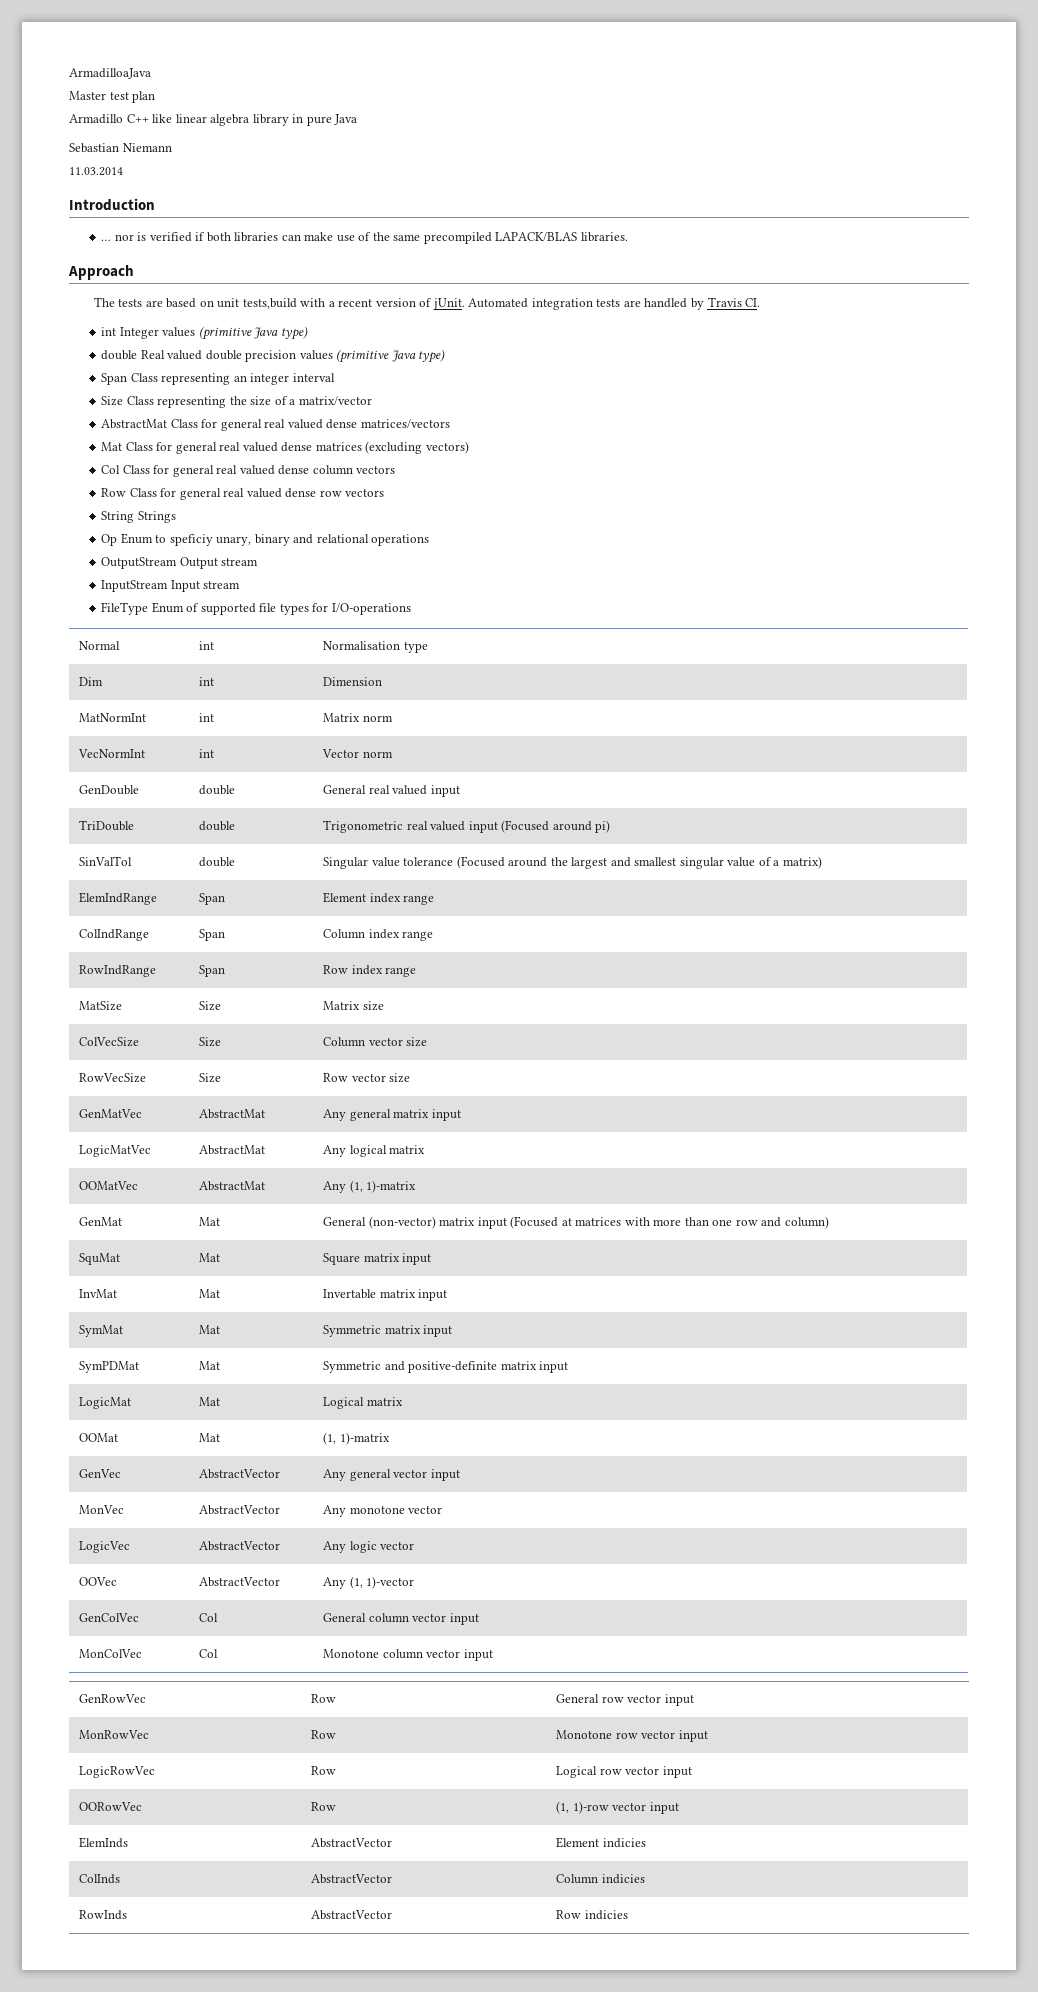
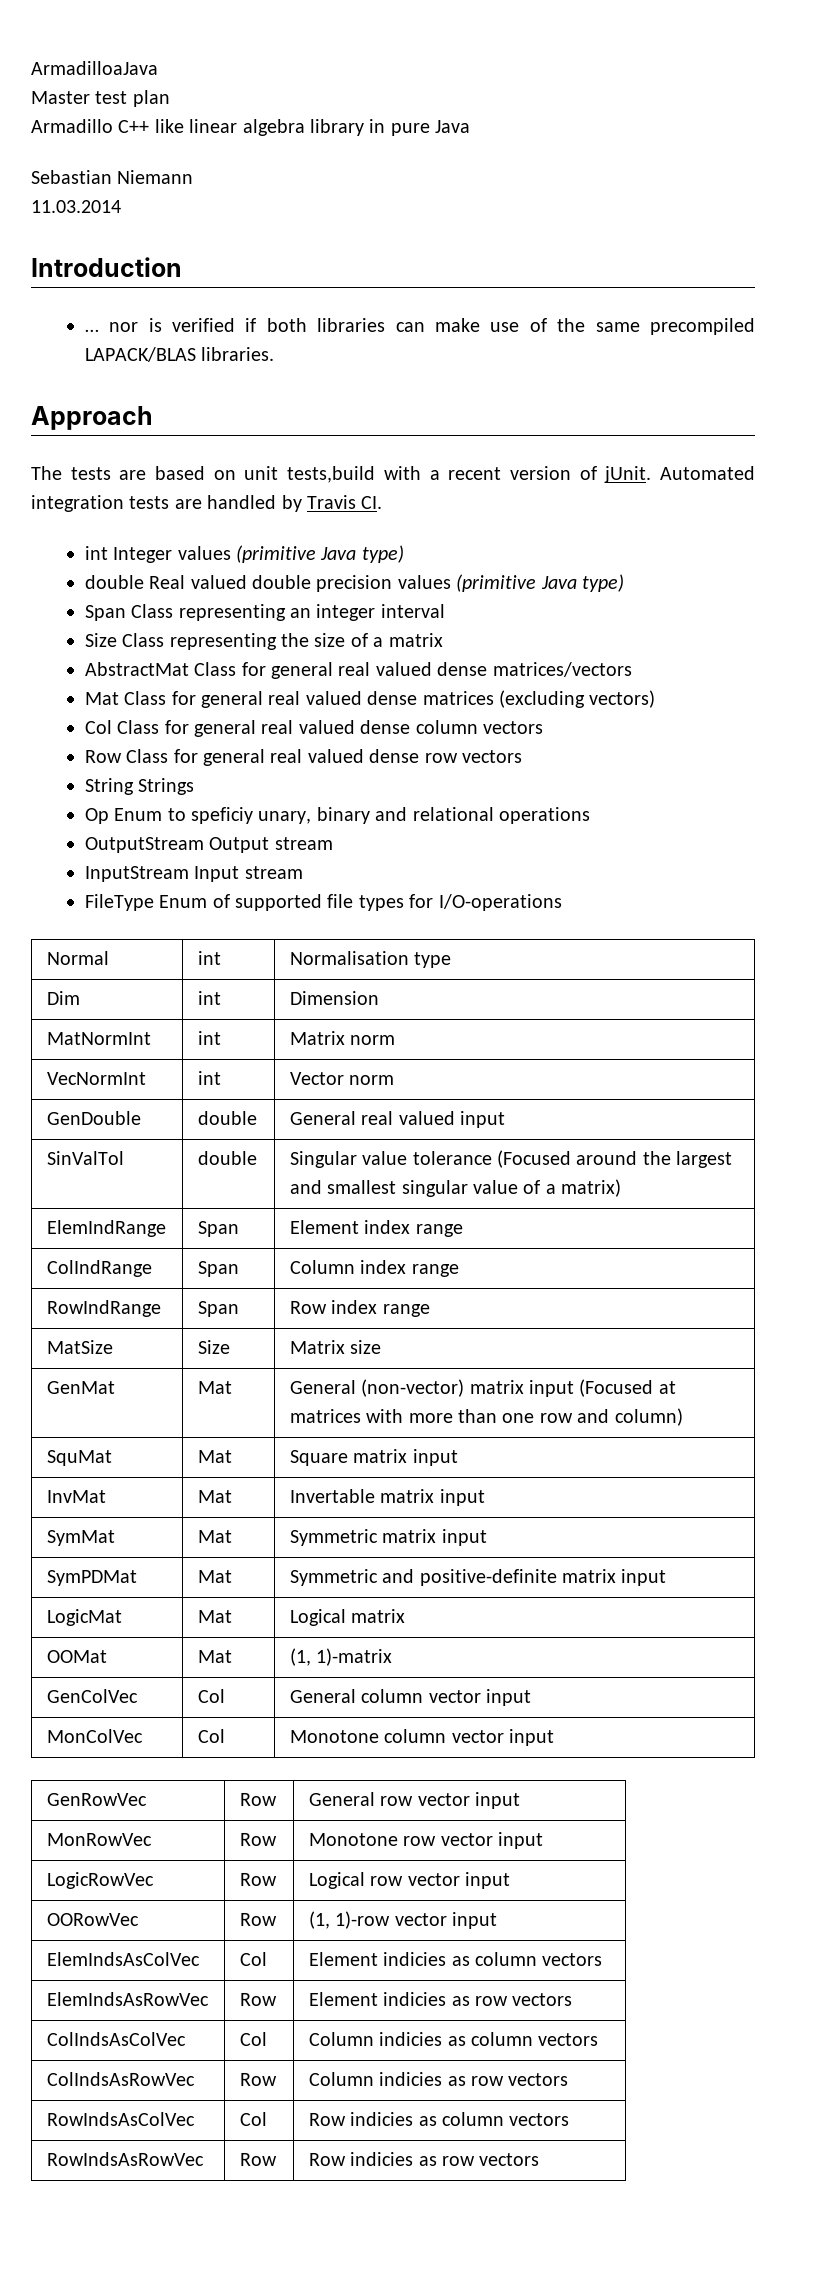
[298,396,372,406] matrix/vector -> [388,633,443,647] matrix
[79,820,135,831] [199,821,236,831] [323,820,611,833] // TriDouble | double | Trigonometric real valued input (Focused around pi) -> (505, 1119) none
[79,1037,140,1047] [199,1037,222,1047] [323,1037,428,1047] [79,1073,147,1083] [199,1073,222,1083] [323,1073,411,1083] [79,1109,143,1118] [199,1109,266,1119] [323,1109,461,1121] [79,1145,152,1157] [199,1145,266,1155] [323,1145,426,1157] [79,1181,139,1190] [199,1181,266,1191] [323,1180,417,1193] // ColVecSize | Size | Column vector size // RowVecSize | Size | Row vector size // GenMatVec | AbstractMat | Any general matrix input // LogicMatVec | AbstractMat | Any logical matrix // OOMatVec | AbstractMat | Any (1, 1)-matrix -> (382, 1347) none
[79,1469,122,1478] [199,1469,281,1479] [323,1469,460,1481] [79,1505,125,1514] [199,1505,281,1515] [323,1505,443,1517] [79,1541,131,1553] [199,1541,281,1551] [323,1541,415,1553] [79,1577,118,1586] [199,1577,281,1587] [323,1576,415,1589] // GenVec | AbstractVector | Any general vector input // MonVec | AbstractVector | Any monotone vector // LogicVec | AbstractVector | Any logic vector // OOVec | AbstractVector | Any (1, 1)-vector -> (393, 1657) none
[79,1837,129,1848] [311,1838,393,1848] [556,1837,646,1848] [79,1874,121,1884] [311,1874,393,1884] [556,1874,645,1884] [79,1910,128,1920] [311,1910,393,1920] [556,1910,628,1920] ElemInds | AbstractVector | Element indicies // ColInds | AbstractVector | Column indicies // RowInds | AbstractVector | Row indicies -> [46,1952,200,1966] [239,1952,267,1966] [308,1952,603,1966] [46,1992,209,2006] [239,1993,277,2006] [308,1992,573,2006] [46,2032,186,2046] [239,2032,267,2046] [308,2032,599,2046] [46,2072,195,2086] [239,2073,277,2086] [308,2072,569,2086] [46,2112,195,2126] [239,2112,267,2126] [308,2112,570,2126] [46,2152,204,2166] [239,2153,277,2166] [308,2152,540,2166] ElemIndsAsColVec | Col | Element indicies as column vectors // ElemIndsAsRowVec | Row | Element indicies as row vectors // ColIndsAsColVec | Col | Column indicies as column vectors // ColIndsAsRowVec | Row | Column indicies as row vectors // RowIndsAsColVec | Col | Row indicies as column vectors // RowIndsAsRowVec | Row | Row indicies as row vectors

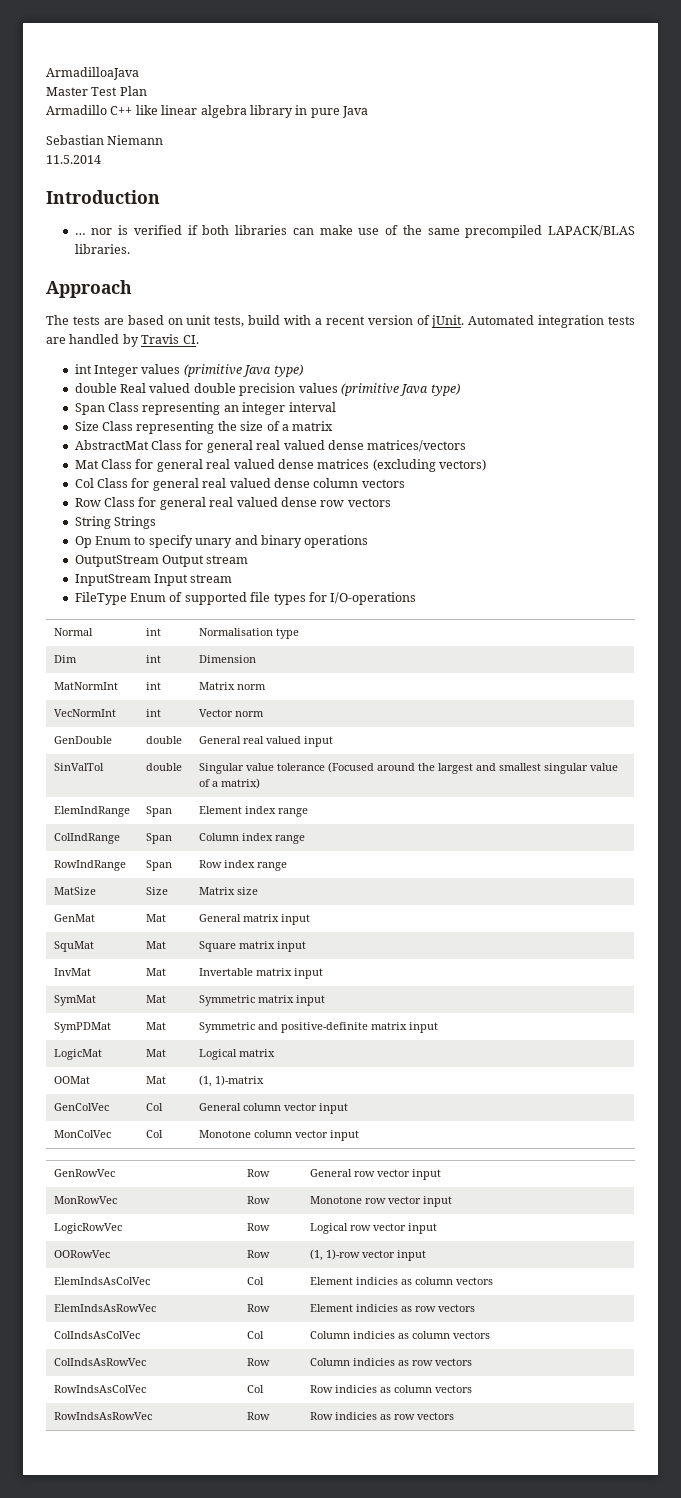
[95,90,170,107] test plan -> [91,86,147,96] Test Plan
[31,200,121,213] 11.03.2014 -> [46,155,101,164] 11.5.2014
[287,466,376,483] tests,build -> [214,315,281,327] tests, build
[190,807,494,824] speficiy unary, binary and relational -> [148,535,302,548] specify unary and binary
[361,1379,676,1397] [289,1408,683,1426] (non-vector) matrix input (Focused at matrices with more than one row and column) -> [242,914,310,925] matrix input

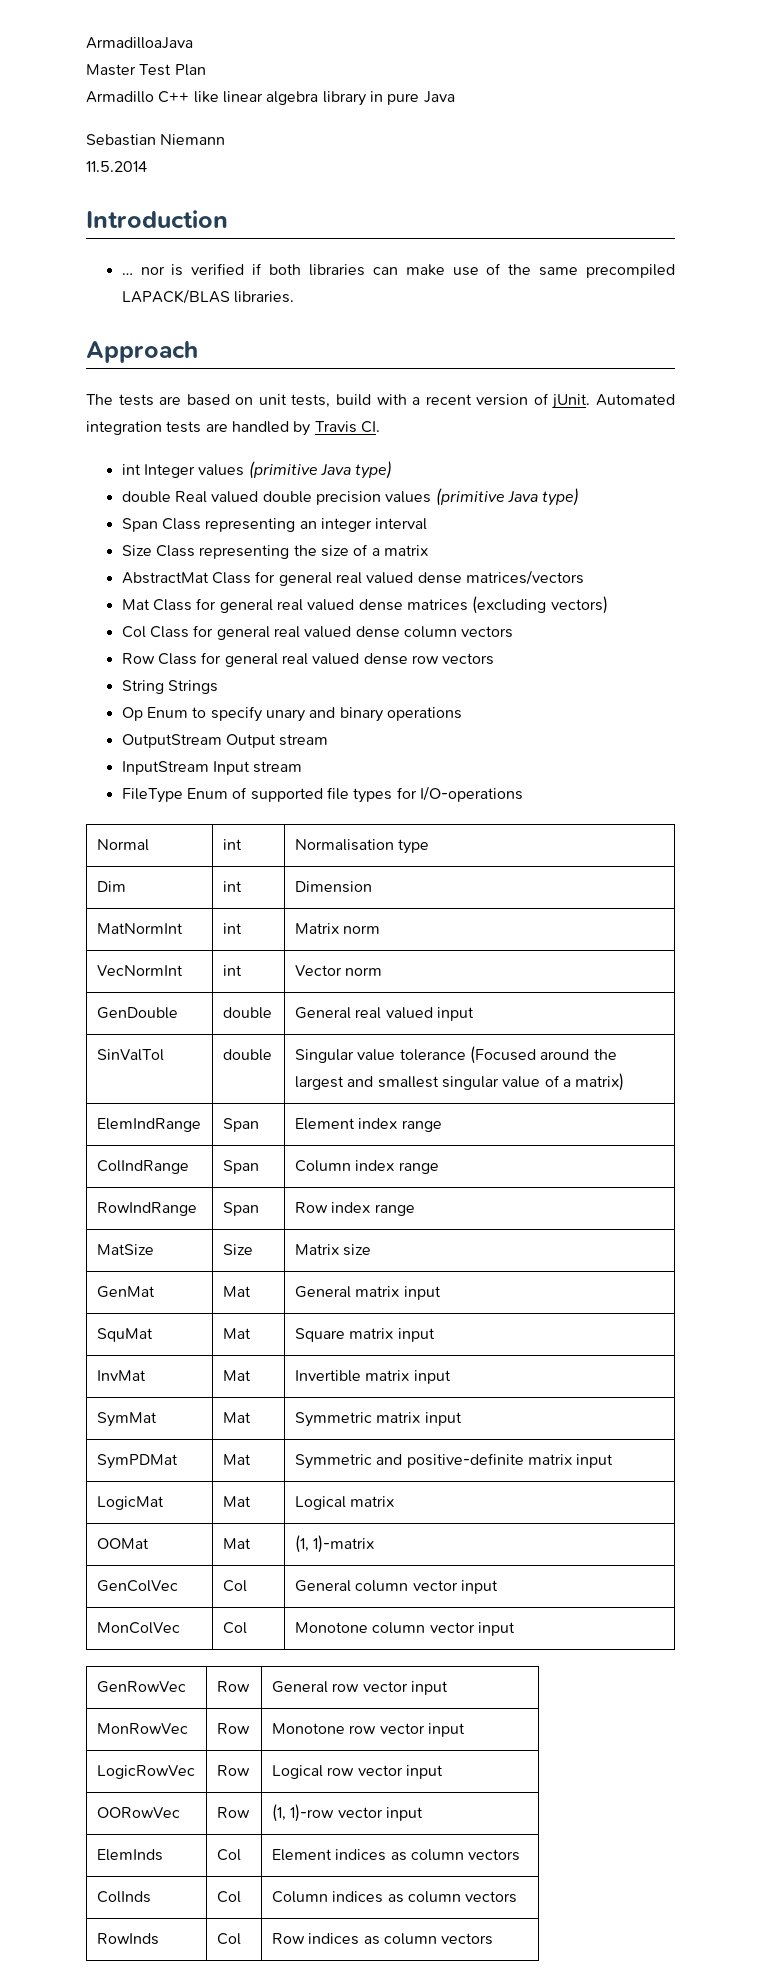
[198,968,253,976] Invertable -> [294,1370,361,1382] Invertible
[53,1277,150,1285] ElemIndsAsColVec -> [96,1849,163,1861] ElemInds
[355,1277,493,1285] [53,1304,156,1312] [246,1304,270,1312] [309,1304,475,1312] [53,1331,140,1339] indicies as column vectors // ElemIndsAsRowVec | Row | Element indicies as row vectors // ColIndsAsColVec -> [335,1849,521,1861] [96,1891,151,1903] indices as column vectors // ColInds
[352,1331,490,1339] [53,1358,146,1366] [246,1358,270,1366] [309,1358,472,1366] [53,1385,146,1393] indicies as column vectors // ColIndsAsRowVec | Row | Column indicies as row vectors // RowIndsAsColVec -> [332,1891,518,1903] [96,1933,159,1945] indices as column vectors // RowInds
[334,1385,472,1393] [53,1412,152,1420] [246,1412,270,1420] [309,1412,454,1420] indicies as column vectors // RowIndsAsRowVec | Row | Row indicies as row vectors -> [308,1933,494,1945] indices as column vectors

